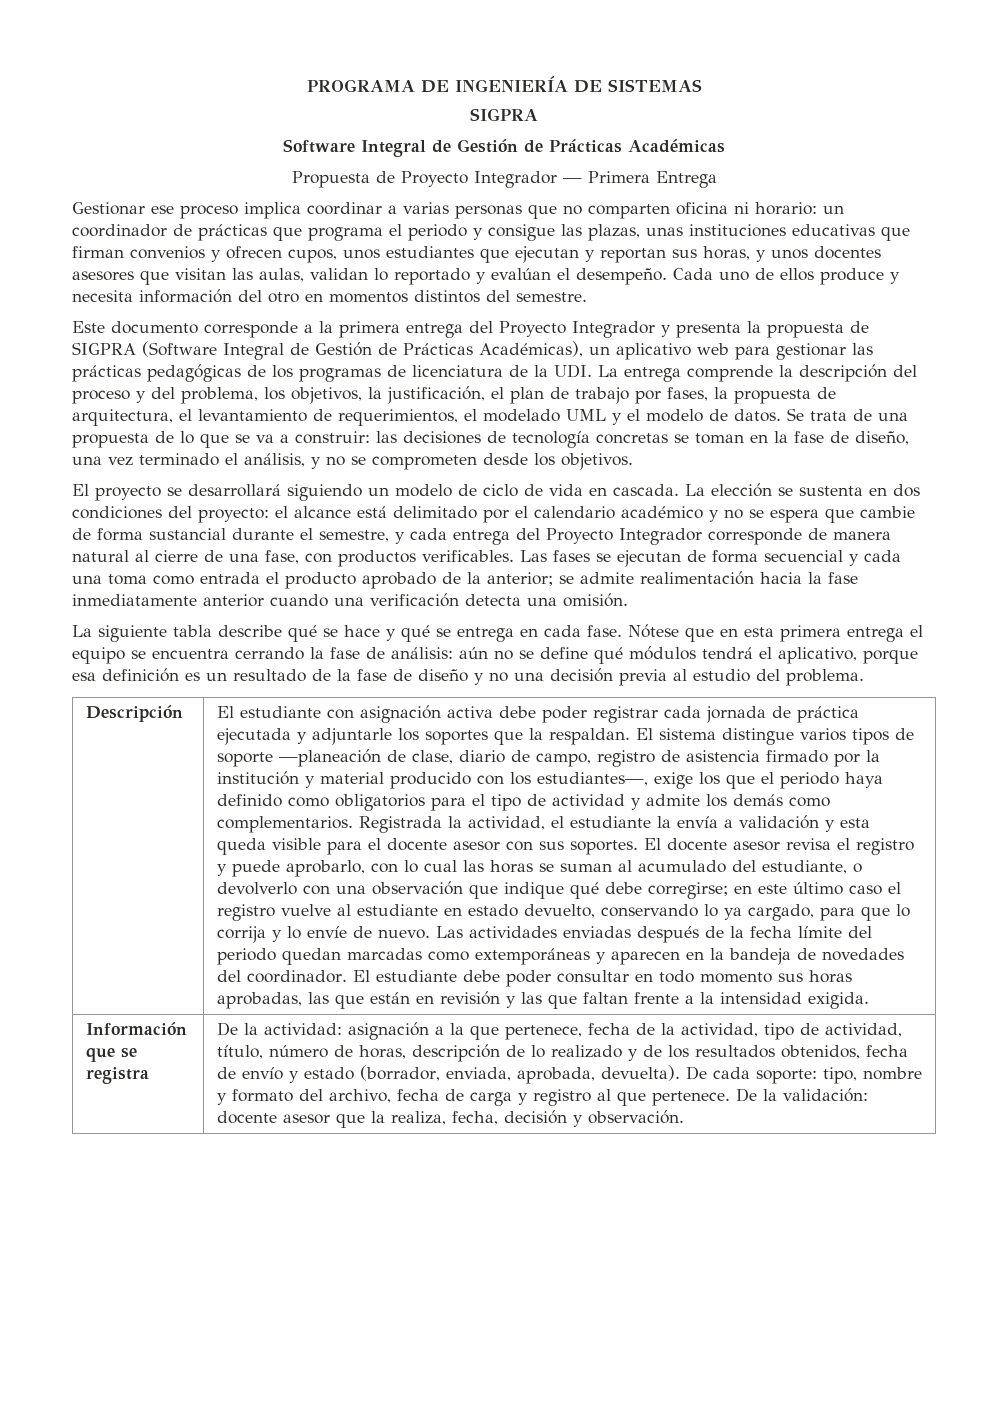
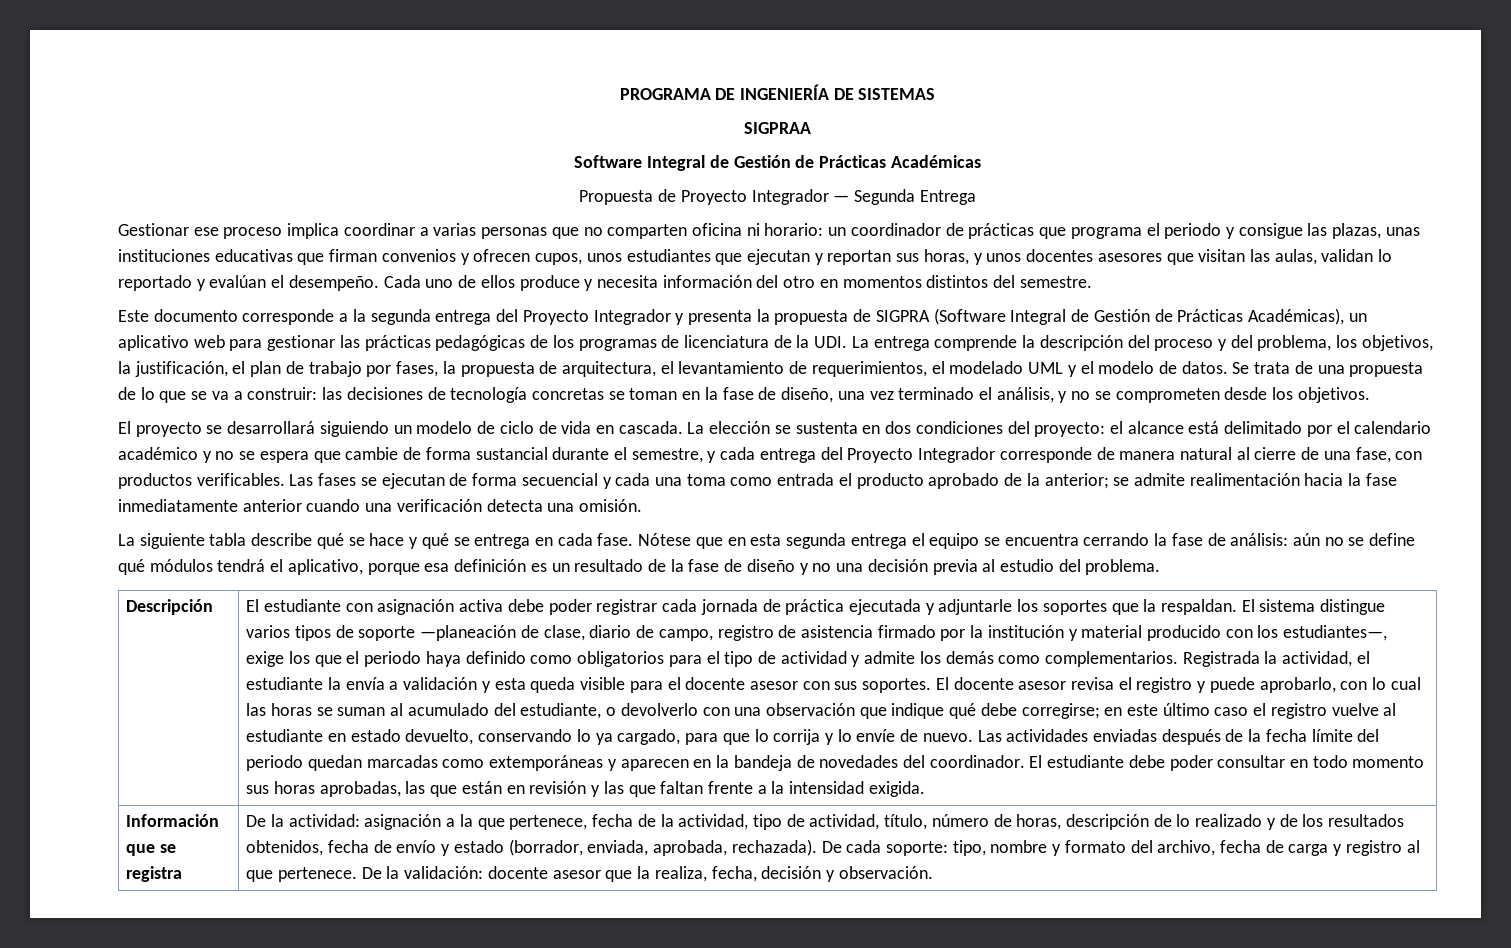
[470,108,538,121] SIGPRA -> [744,122,811,134] SIGPRAA
[587,171,650,183] Primera -> [853,189,915,205] Segunda
[339,321,400,338] primera -> [370,309,431,325] segunda
[780,625,841,642] primera -> [786,533,847,549] segunda
[600,1065,680,1081] devuelta). -> [731,839,817,856] rechazada).

